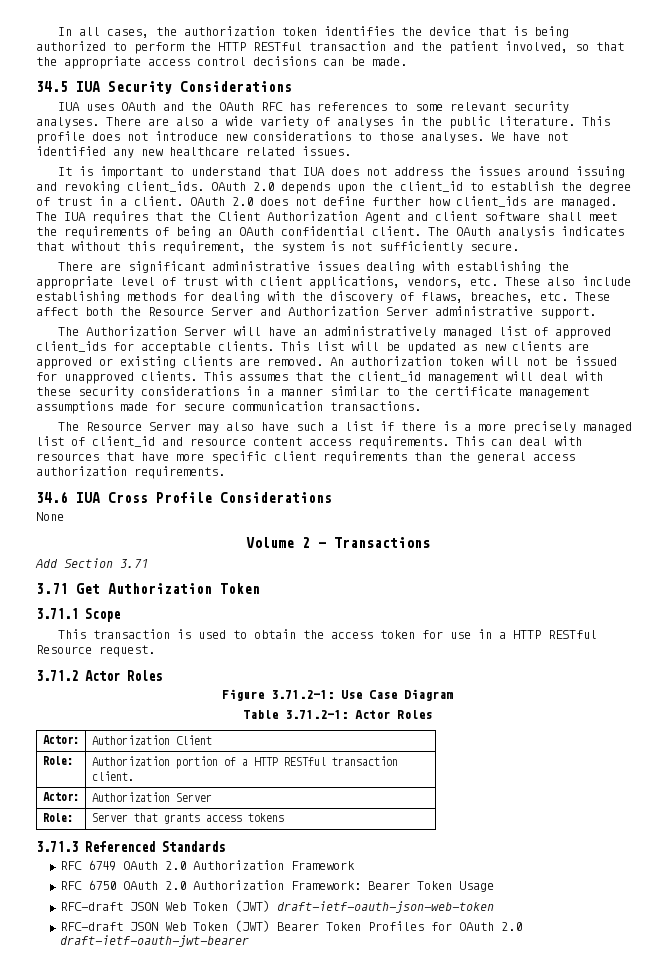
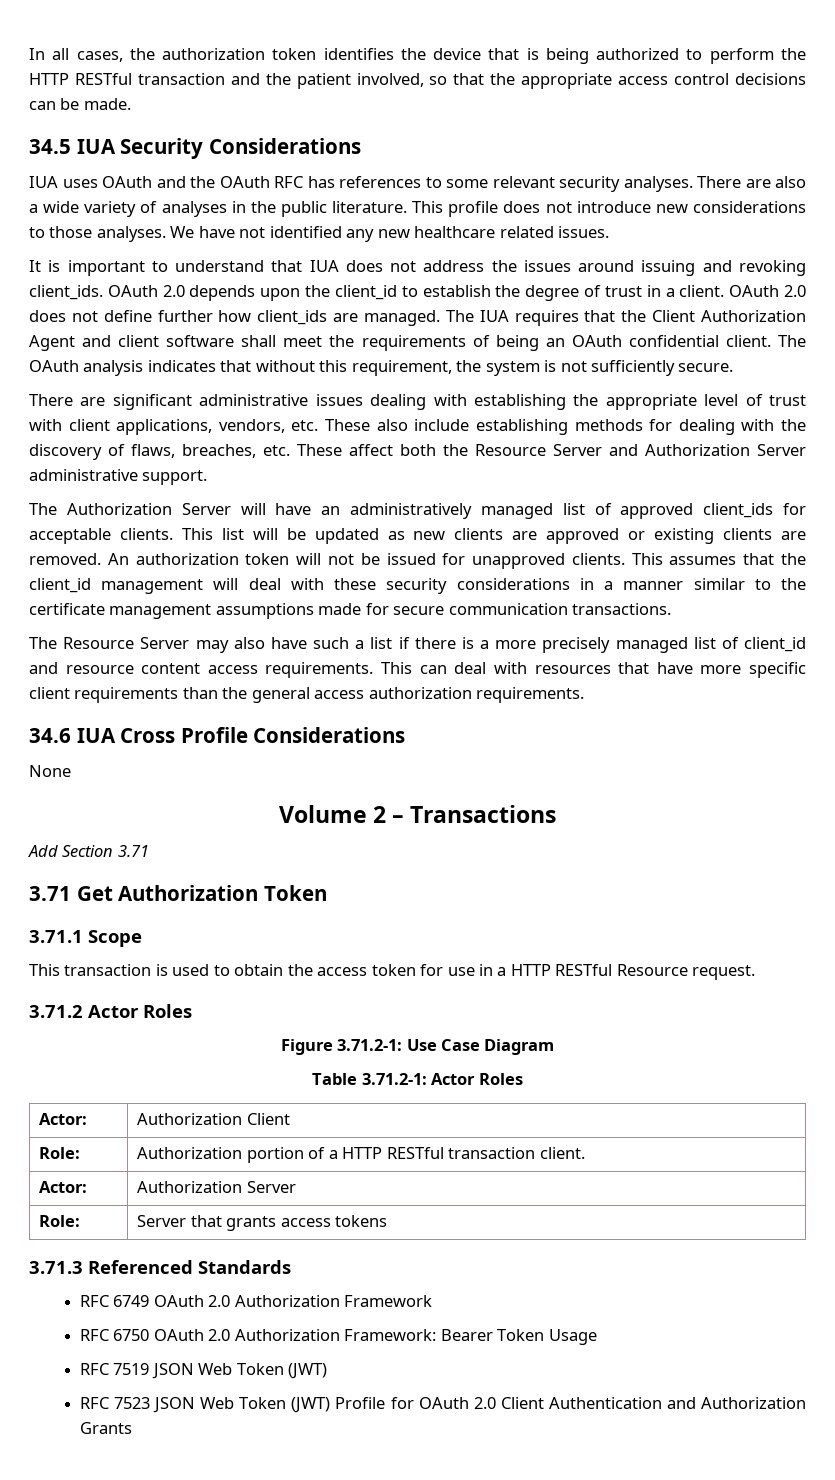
[59,900,494,913] [59,920,522,932] [59,935,249,947] RFC-draft JSON Web Token (JWT) draft-ietf-oauth-json-web-token // RFC-draft JSON Web Token (JWT) Bearer Token Profiles for OAuth 2.0 draft-ietf-oauth-jwt-bearer -> [80,1363,328,1379] [80,1397,806,1413] [80,1422,133,1434] RFC 7519 JSON Web Token (JWT) // RFC 7523 JSON Web Token (JWT) Profile for OAuth 2.0 Client Authentication and Authorization Grants

